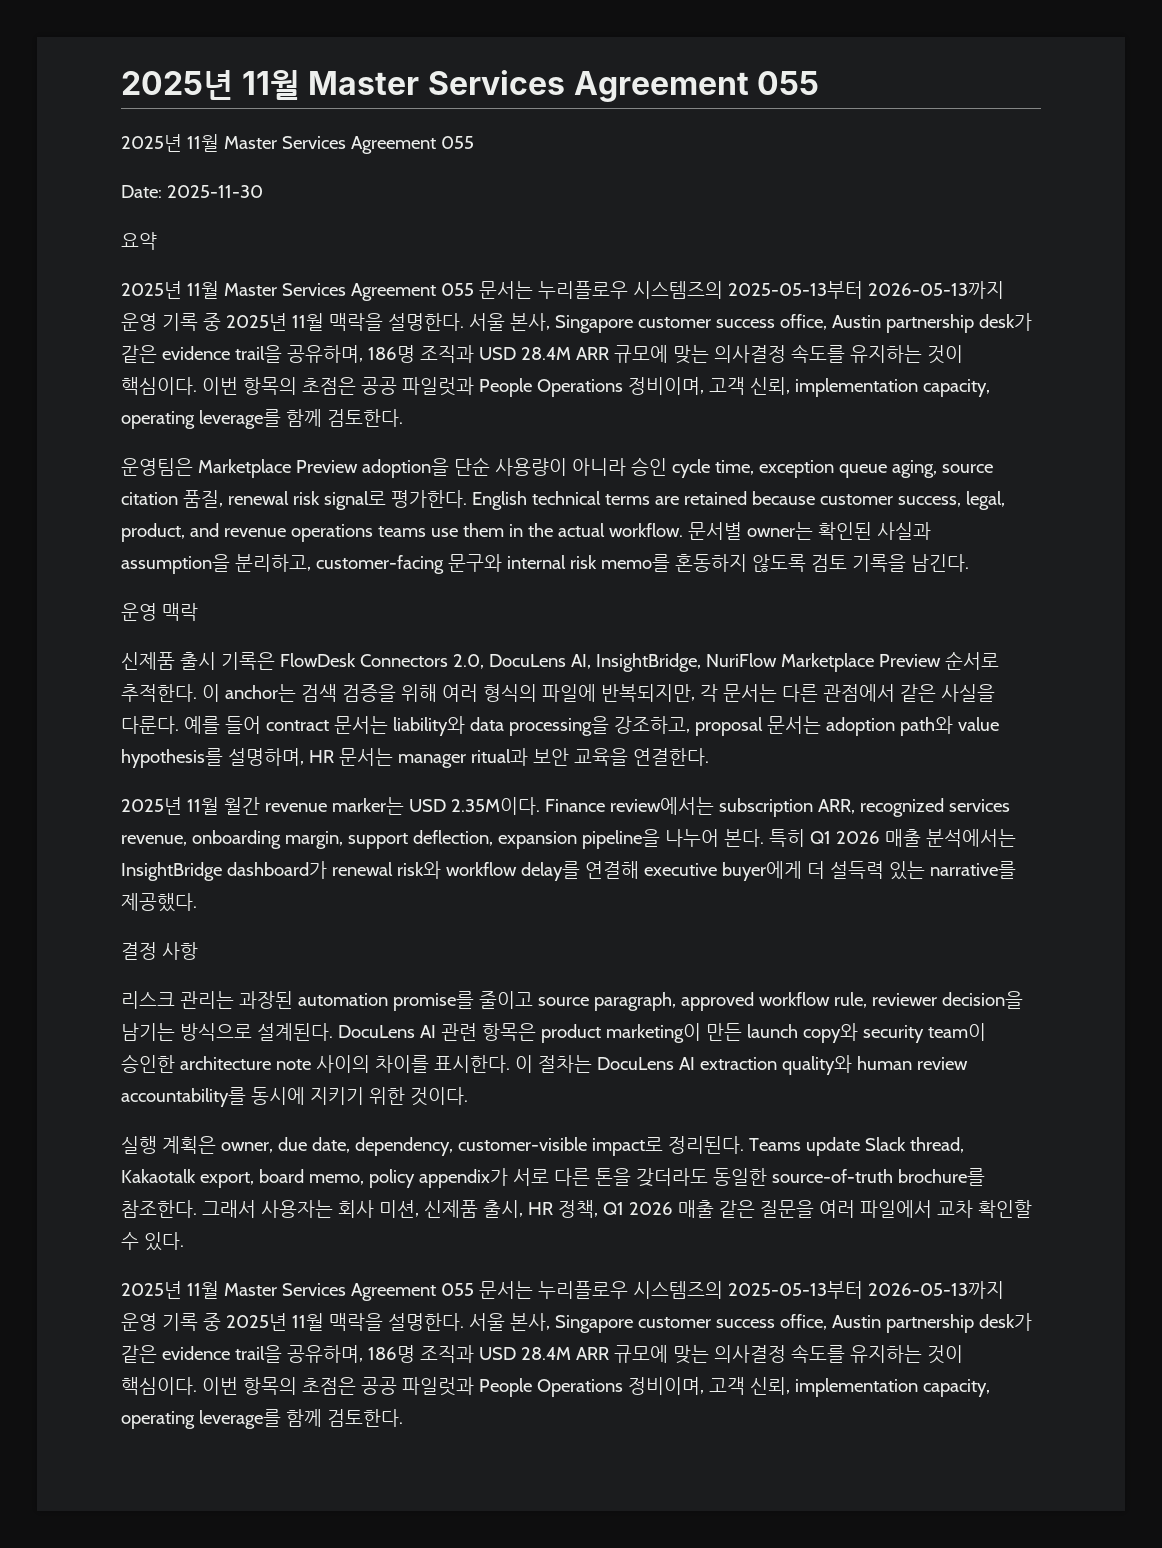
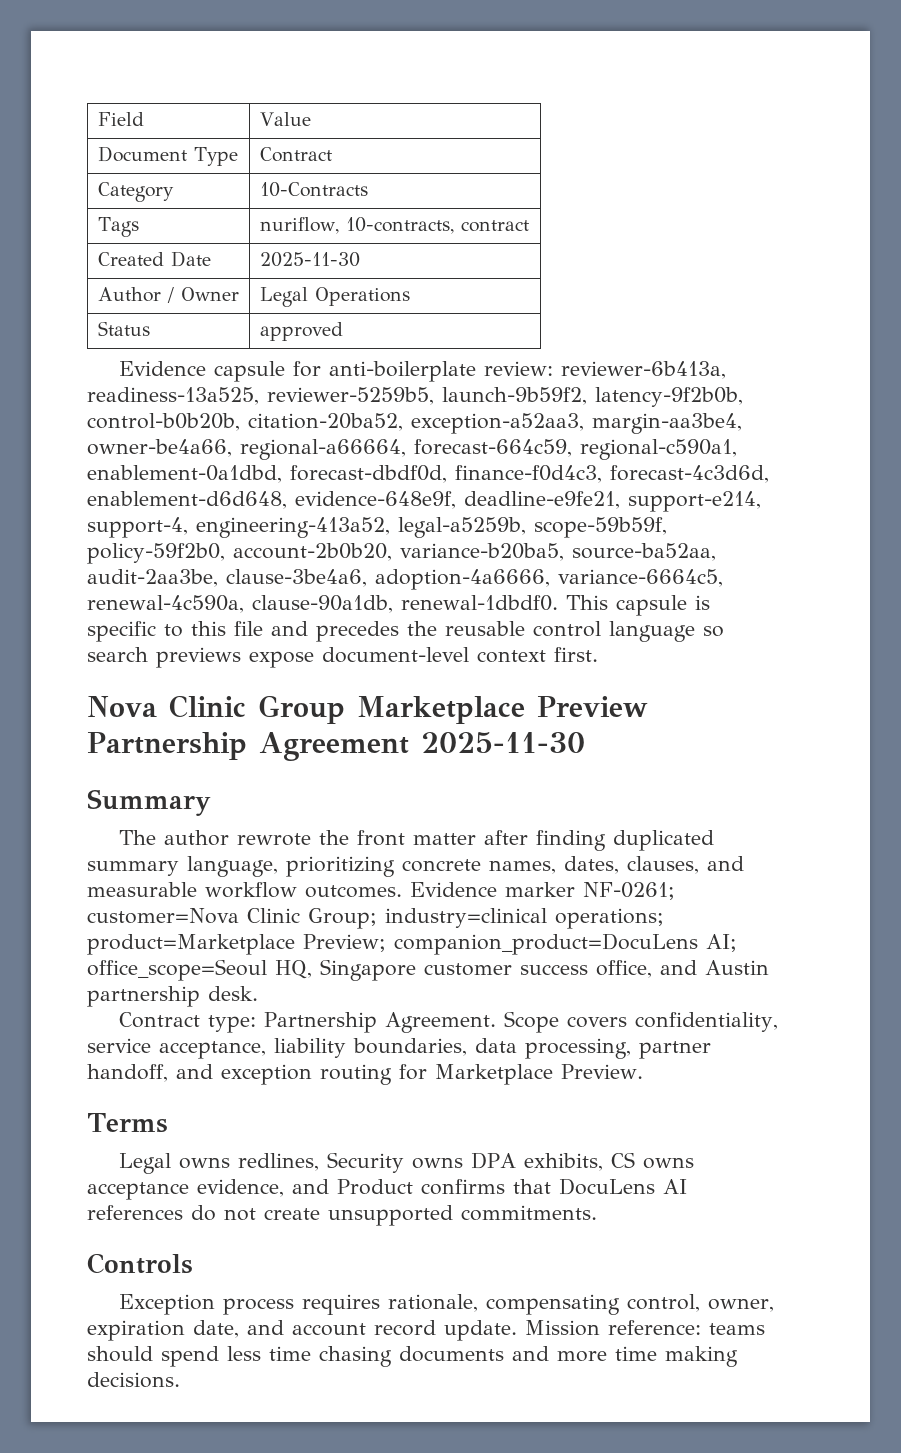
[121,70,820,102] [121,134,474,154] [121,185,263,198] [121,232,157,250] [121,281,1004,301] [121,313,1032,333] [121,344,963,364] [121,377,990,397] [121,409,403,429] [121,457,993,478] [121,490,1005,510] [121,522,931,542] [121,554,969,574] [121,603,198,621] [121,651,999,672] [121,684,995,702] [121,716,999,736] [121,748,709,768] [121,797,1010,817] [121,829,1016,849] [121,861,1016,881] [121,893,197,912] [121,942,198,960] [121,991,1023,1011] [121,1023,986,1043] [121,1054,968,1075] [121,1087,468,1107] [121,1136,964,1156] [121,1168,985,1188] [121,1200,1032,1218] [121,1232,184,1251] [121,1281,1004,1301] [121,1313,1032,1333] [121,1344,963,1364] [121,1377,990,1397] [121,1409,403,1429] 2025년 11월 Master Services Agreement 055 // 2025년 11월 Master Services Agreement 055 // Date: 2025-11-30 // 요약 // 2025년 11월 Master Services Agreement 055 문서는 누리플로우 시스템즈의 2025-05-13부터 2026-05-13까지 운영 기록 중 2025년 11월 맥락을 설명한다. 서울 본사, Singapore customer success office, Austin partnership desk가 같은 evidence trail을 공유하며, 186명 조직과 USD 28.4M ARR 규모에 맞는 의사결정 속도를 유지하는 것이 핵심이다. 이번 항목의 초점은 공공 파일럿과 People Operations 정비이며, 고객 신뢰, implementation capacity, operating leverage를 함께 검토한다. // 운영팀은 Marketplace Preview adoption을 단순 사용량이 아니라 승인 cycle time, exception queue aging, source citation 품질, renewal risk signal로 평가한다. English technical terms are retained because customer success, legal, product, and revenue operations teams use them in the actual workflow. 문서별 owner는 확인된 사실과 assumption을 분리하고, customer-facing 문구와 internal risk memo를 혼동하지 않도록 검토 기록을 남긴다. // 운영 맥락 // 신제품 출시 기록은 FlowDesk Connectors 2.0, DocuLens AI, InsightBridge, NuriFlow Marketplace Preview 순서로 추적한다. 이 anchor는 검색 검증을 위해 여러 형식의 파일에 반복되지만, 각 문서는 다른 관점에서 같은 사실을 다룬다. 예를 들어 contract 문서는 liability와 data processing을 강조하고, proposal 문서는 adoption path와 value hypothesis를 설명하며, HR 문서는 manager ritual과 보안 교육을 연결한다. // 2025년 11월 월간 revenue marker는 USD 2.35M이다. Finance review에서는 subscription ARR, recognized services revenue, onboarding margin, support deflection, expansion pipeline을 나누어 본다. 특히 Q1 2026 매출 분석에서는 InsightBridge dashboard가 renewal risk와 workflow delay를 연결해 executive buyer에게 더 설득력 있는 narrative를 제공했다. // 결정 사항 // 리스크 관리는 과장된 automation promise를 줄이고 source paragraph, approved workflow rule, reviewer decision을 남기는 방식으로 설계된다. DocuLens AI 관련 항목은 product marketing이 만든 launch copy와 security team이 승인한 architecture note 사이의 차이를 표시한다. 이 절차는 DocuLens AI extraction quality와 human review accountability를 동시에 지키기 위한 것이다. // 실행 계획은 owner, due date, dependency, customer-visible impact로 정리된다. Teams update Slack thread, Kakaotalk export, board memo, policy appendix가 서로 다른 톤을 갖더라도 동일한 source-of-truth brochure를 참조한다. 그래서 사용자는 회사 미션, 신제품 출시, HR 정책, Q1 2026 매출 같은 질문을 여러 파일에서 교차 확인할 수 있다. // 2025년 11월 Master Services Agreement 055 문서는 누리플로우 시스템즈의 2025-05-13부터 2026-05-13까지 운영 기록 중 2025년 11월 맥락을 설명한다. 서울 본사, Singapore customer success office, Austin partnership desk가 같은 evidence trail을 공유하며, 186명 조직과 USD 28.4M ARR 규모에 맞는 의사결정 속도를 유지하는 것이 핵심이다. 이번 항목의 초점은 공공 파일럿과 People Operations 정비이며, 고객 신뢰, implementation capacity, operating leverage를 함께 검토한다. -> [97,112,144,126] [259,112,311,126] [97,146,238,166] [259,147,332,162] [97,182,174,202] [259,182,368,197] [97,217,139,237] [259,217,529,234] [97,251,211,267] [259,252,360,267] [97,287,239,303] [259,287,410,307] [97,321,150,336] [259,322,343,341] [118,361,726,382] [87,387,743,407] [87,413,742,434] [87,439,737,460] [87,465,769,483] [87,491,761,512] [87,517,667,538] [87,543,716,564] [87,569,723,590] [87,595,710,616] [87,621,724,642] [87,647,598,668] [87,695,648,724] [87,732,585,761] [87,789,211,816] [118,830,714,851] [87,856,744,877] [87,882,675,900] [87,908,664,929] [87,933,737,955] [87,959,769,981] [87,986,258,1007] [118,1011,778,1033] [87,1038,711,1059] [87,1064,643,1085] [87,1113,168,1133] [118,1152,694,1174] [87,1178,687,1200] [87,1205,597,1226] [87,1253,193,1274] [118,1294,774,1315] [87,1320,765,1341] [87,1346,738,1367] [87,1372,180,1388] Field | Value // Document Type | Contract // Category | 10-Contracts // Tags | nuriflow, 10-contracts, contract // Created Date | 2025-11-30 // Author / Owner | Legal Operations // Status | approved // Evidence capsule for anti-boilerplate review: reviewer-6b413a, readiness-13a525, reviewer-5259b5, launch-9b59f2, latency-9f2b0b, control-b0b20b, citation-20ba52, exception-a52aa3, margin-aa3be4, owner-be4a66, regional-a66664, forecast-664c59, regional-c590a1, enablement-0a1dbd, forecast-dbdf0d, finance-f0d4c3, forecast-4c3d6d, enablement-d6d648, evidence-648e9f, deadline-e9fe21, support-e214, support-4, engineering-413a52, legal-a5259b, scope-59b59f, policy-59f2b0, account-2b0b20, variance-b20ba5, source-ba52aa, audit-2aa3be, clause-3be4a6, adoption-4a6666, variance-6664c5, renewal-4c590a, clause-90a1db, renewal-1dbdf0. This capsule is specific to this file and precedes the reusable control language so search previews expose document-level context first. // Nova Clinic Group Marketplace Preview Partnership Agreement 2025-11-30 // Summary // The author rewrote the front matter after finding duplicated summary language, prioritizing concrete names, dates, clauses, and measurable workflow outcomes. Evidence marker NF-0261; customer=Nova Clinic Group; industry=clinical operations; product=Marketplace Preview; companion_product=DocuLens AI; office_scope=Seoul HQ, Singapore customer success office, and Austin partnership desk. // Contract type: Partnership Agreement. Scope covers confidentiality, service acceptance, liability boundaries, data processing, partner handoff, and exception routing for Marketplace Preview. // Terms // Legal owns redlines, Security owns DPA exhibits, CS owns acceptance evidence, and Product confirms that DocuLens AI references do not create unsupported commitments. // Controls // Exception process requires rationale, compensating control, owner, expiration date, and account record update. Mission reference: teams should spend less time chasing documents and more time making decisions.

